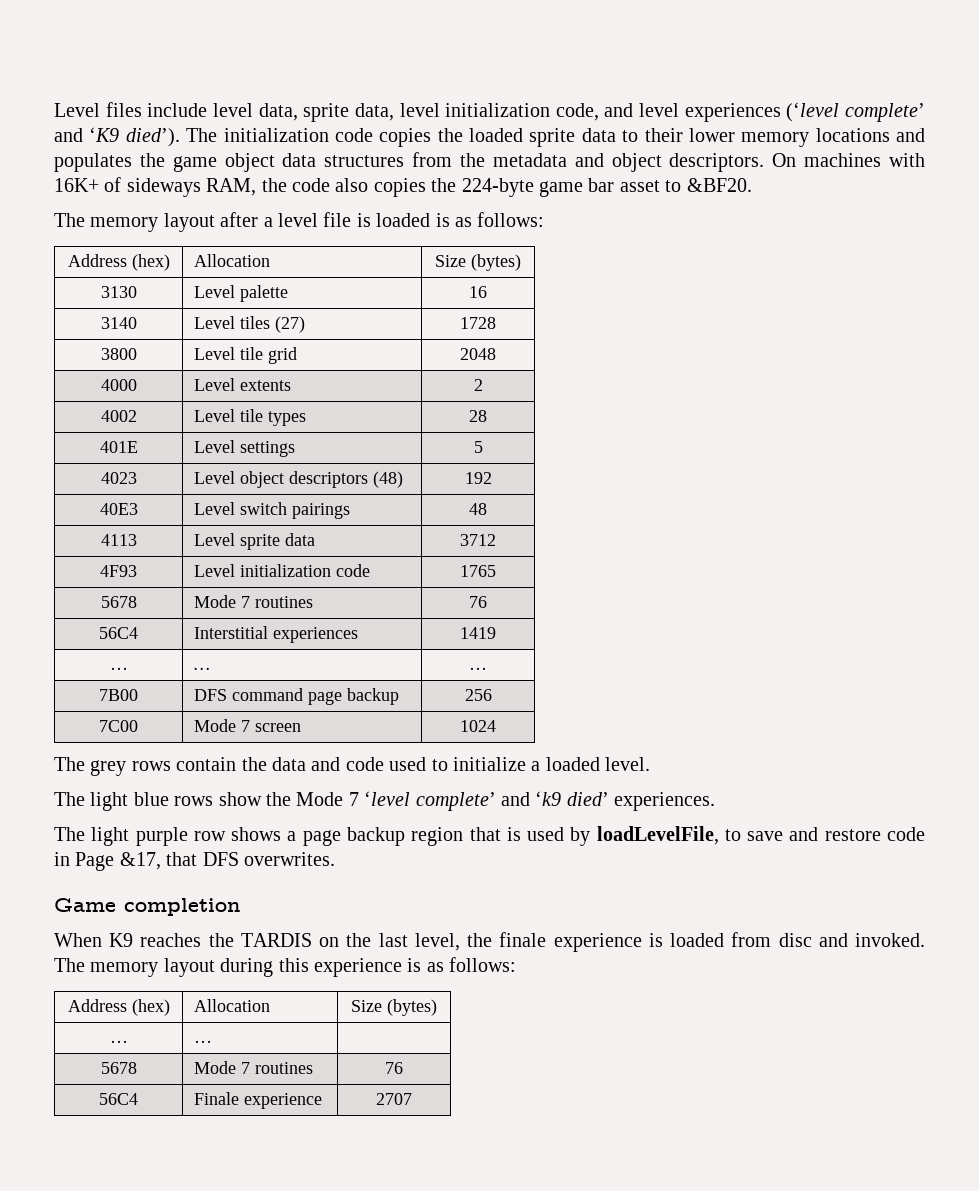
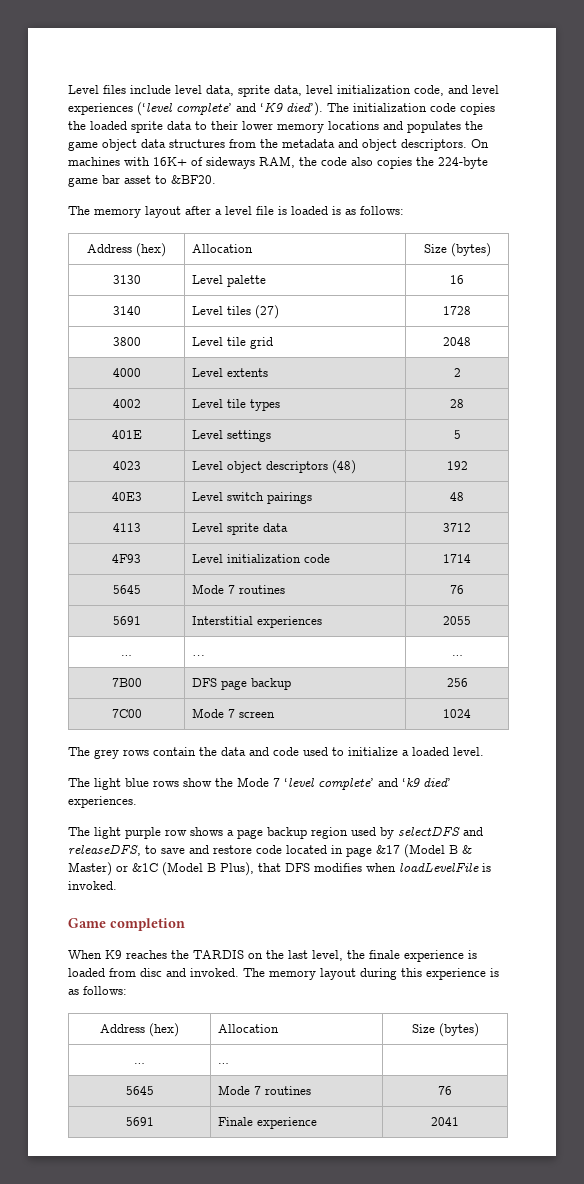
[460,565,496,577] [100,596,137,608] [194,595,314,608] [469,596,487,608] [99,627,138,639] 1765 // 5678 | Mode 7 routines | 76 // 56C4 -> [443,554,471,563] [112,585,141,594] [192,584,286,594] [450,585,464,594] [112,616,141,625] 1714 // 5645 | Mode 7 routines | 76 // 5691
[460,627,496,639] 1419 -> [443,616,471,625] 2055
[232,688,304,701] command -> (218, 682) none
[469,826,719,846] that is used by loadLevelFile, -> [351,826,483,839] [68,844,141,856] used by selectDFS and releaseDFS,
[54,852,335,871] in Page &17, that DFS overwrites. -> [286,844,472,858] [68,862,491,876] [68,881,117,890] located in page &17 (Model B & Master) or &1C (Model B Plus), that DFS modifies when loadLevelFile is invoked.
[100,1062,137,1074] [194,1061,314,1074] [385,1062,403,1074] [99,1093,138,1105] 5678 | Mode 7 routines | 76 // 56C4 -> [125,1086,154,1095] [218,1085,312,1095] [438,1086,452,1095] [125,1117,154,1126] 5645 | Mode 7 routines | 76 // 5691
[376,1093,412,1105] 2707 -> [431,1117,459,1126] 2041

